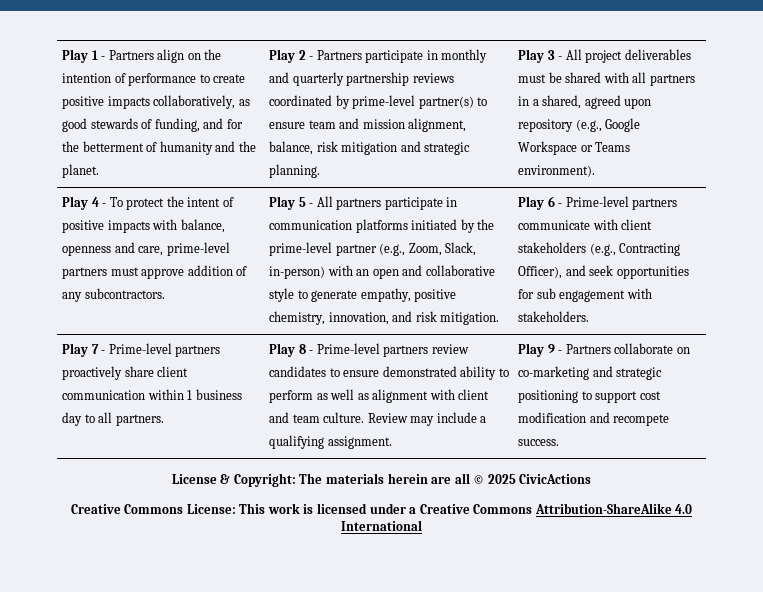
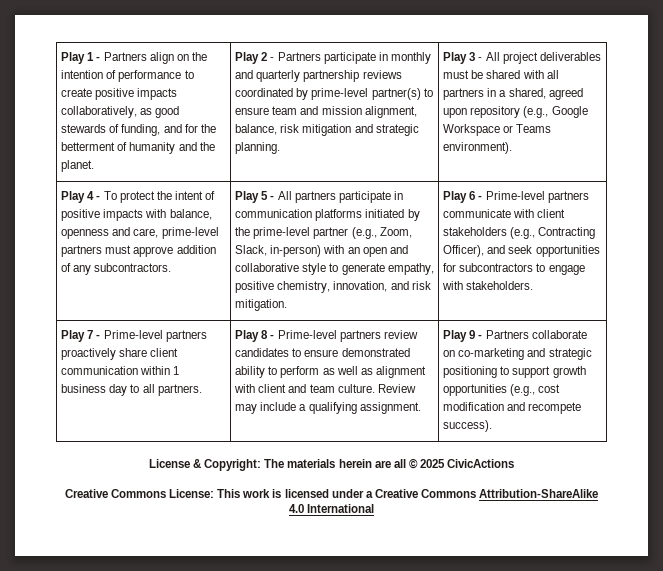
[536,288,626,302] sub engagement -> [459,263,585,275] subcontractors to engage
(638, 397) none -> [552,366,586,378] [443,384,536,396] growth opportunities (e.g.,
[518,439,560,446] success. -> [443,420,493,432] success).

